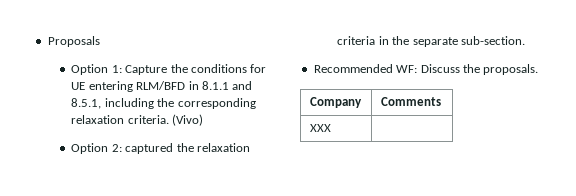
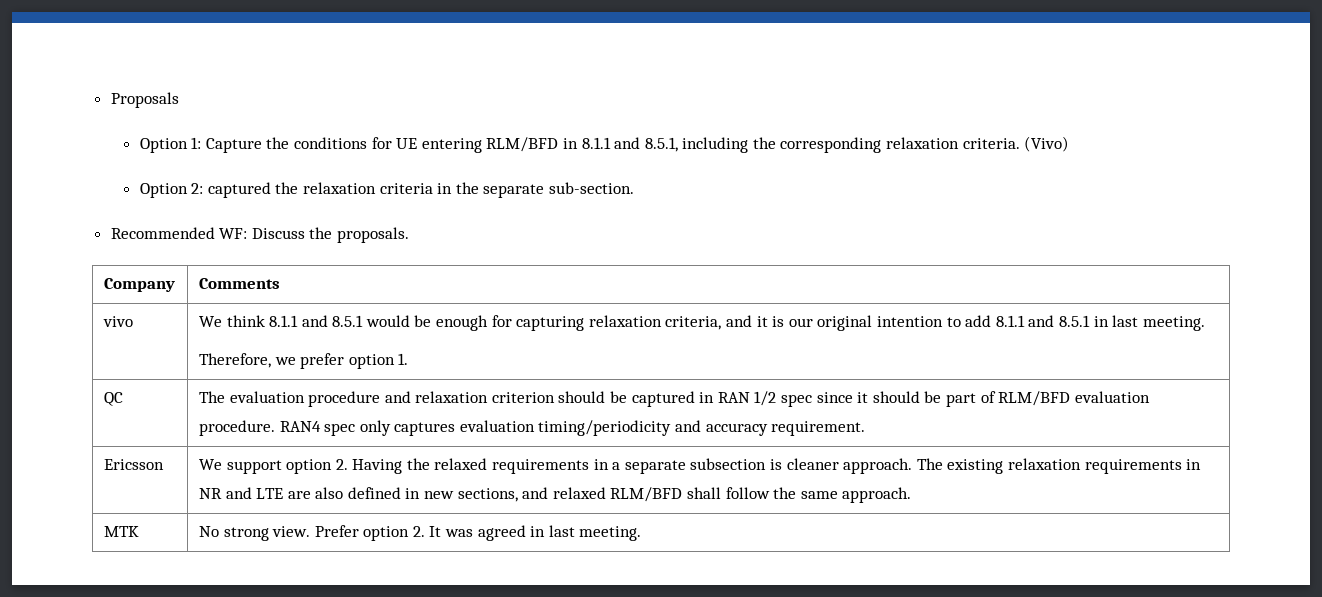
[309,124,331,132] XXX | -> [102,316,133,327] [198,315,1205,331] [198,353,409,369] [103,392,123,406] [198,391,1150,407] [198,420,866,436] [103,459,164,470] [198,458,1202,474] [198,487,912,503] [103,526,139,537] [198,525,642,541] vivo | We think 8.1.1 and 8.5.1 would be enough for capturing relaxation criteria, and it is our original intention to add 8.1.1 and 8.5.1 in last meeting. // Therefore, we prefer option 1. // QC | The evaluation procedure and relaxation criterion should be captured in RAN 1/2 spec since it should be part of RLM/BFD evaluation procedure. RAN4 spec only captures evaluation timing/periodicity and accuracy requirement. // Ericsson | We support option 2. Having the relaxed requirements in a separate subsection is cleaner approach. The existing relaxation requirements in NR and LTE are also defined in new sections, and relaxed RLM/BFD shall follow the same approach. // MTK | No strong view. Prefer option 2. It was agreed in last meeting.

